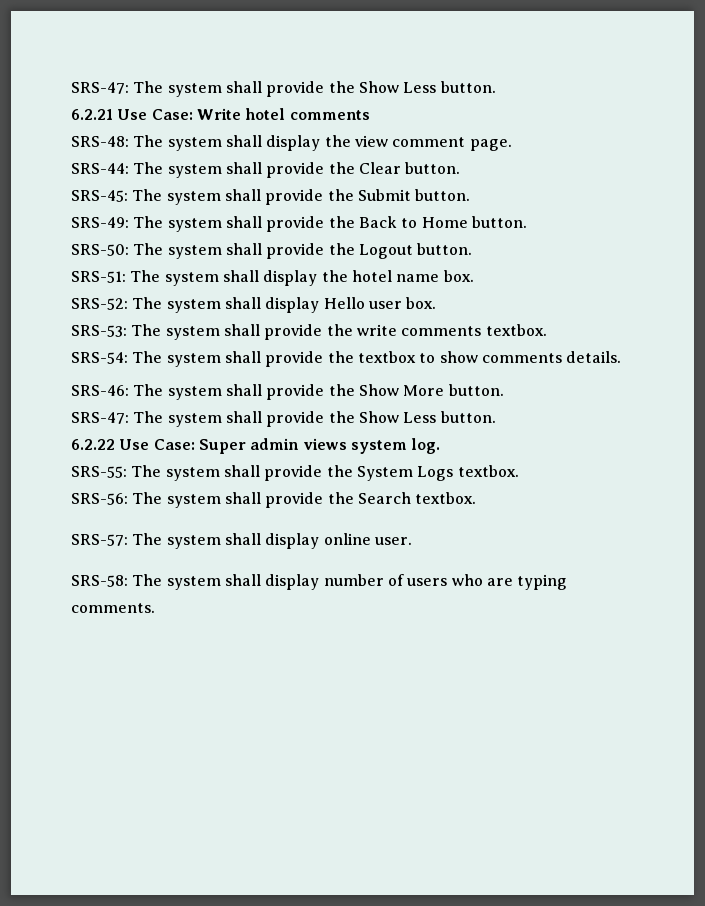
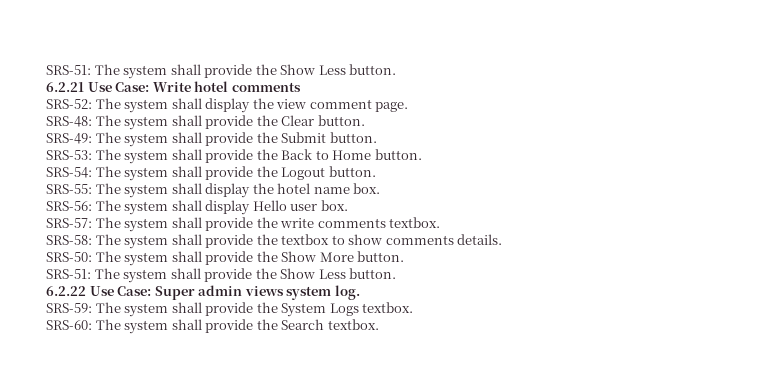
[71,82,129,94] SRS-47: -> [46,65,91,75] SRS-51:
[71,136,129,147] SRS-48: -> [46,99,92,109] SRS-52:
[71,163,129,174] SRS-44: -> [46,116,92,127] SRS-48:
[71,190,128,202] SRS-45: -> [46,133,92,144] SRS-49:
[71,217,129,228] SRS-49: -> [46,150,92,160] SRS-53:
[71,244,129,256] SRS-50: -> [46,167,92,178] SRS-54:
[71,271,126,283] SRS-51: -> [46,184,92,194] SRS-55:
[71,298,128,310] SRS-52: -> [46,201,92,211] SRS-56:
[71,325,127,337] SRS-53: -> [46,218,92,228] SRS-57:
[71,352,128,364] SRS-54: -> [46,235,92,245] SRS-58:
[71,385,129,396] SRS-46: -> [46,252,92,262] SRS-50:
[71,412,129,424] SRS-47: -> [46,269,91,279] SRS-51:
[71,466,127,478] SRS-55: -> [46,303,92,313] SRS-59:
[71,493,128,505] SRS-56: -> [46,320,92,330] SRS-60:
[71,533,412,549] [71,574,568,590] [71,603,155,613] // SRS-57: The system shall display online user. // SRS-58: The system shall display number of users who are typing comments. -> (379, 324) none

